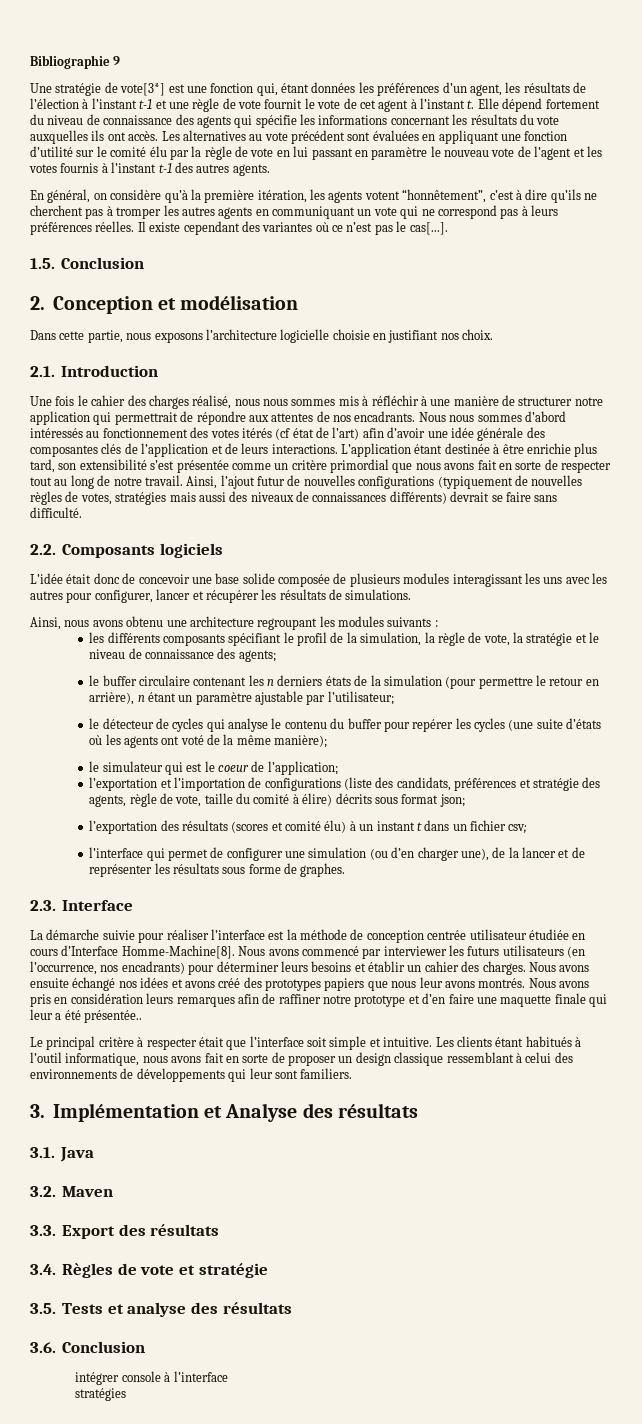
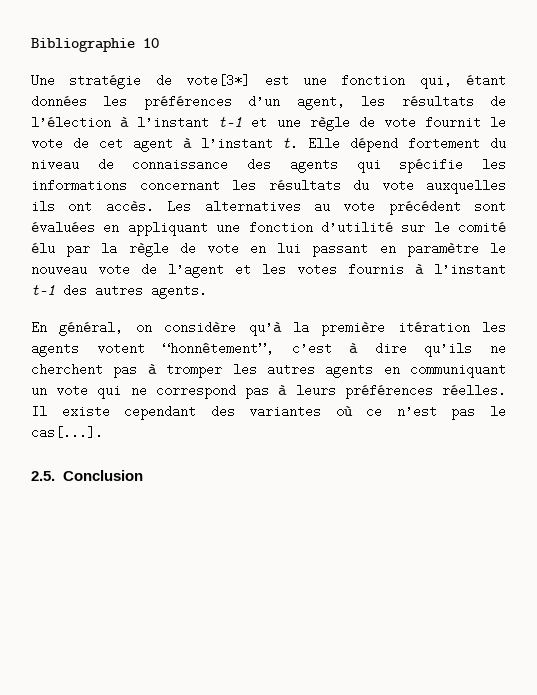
[113,56,121,66] 9 -> [143,38,159,48] 10
[257,190,307,203] itération, -> [397,321,470,334] itération
[30,257,145,269] [30,295,299,314] [30,329,494,343] [30,365,159,377] [30,395,603,409] [30,411,566,425] [30,427,545,441] [30,443,598,457] [30,459,611,473] [30,475,583,489] [30,491,558,505] [30,507,82,518] [30,543,223,558] [30,573,607,587] [30,589,412,603] [30,616,438,630] [89,632,600,646] [89,648,276,662] [89,675,599,689] [89,691,394,705] [89,718,602,732] [89,734,328,748] [89,761,338,775] [89,777,601,791] [89,793,465,807] [89,820,528,834] [89,847,585,861] [89,863,346,877] [30,900,134,911] [30,929,586,943] [30,945,586,959] [30,961,590,975] [30,977,589,991] [30,993,607,1007] [30,1009,143,1023] [30,1036,581,1050] [30,1052,573,1066] [30,1068,353,1082] [30,1103,418,1122] [30,1147,95,1162] [30,1186,114,1197] [30,1224,220,1239] [30,1263,268,1278] [30,1302,292,1317] [30,1341,146,1353] [75,1371,228,1385] [75,1388,127,1401] 1.5. Conclusion // 2. Conception et modélisation // Dans cette partie, nous exposons l’architecture logicielle choisie en justifiant nos choix. // 2.1. Introduction // Une fois le cahier des charges réalisé, nous nous sommes mis à réfléchir à une manière de structurer notre application qui permettrait de répondre aux attentes de nos encadrants. Nous nous sommes d’abord intéressés au fonctionnement des votes itérés (cf état de l’art) afin d’avoir une idée générale des composantes clés de l’application et de leurs interactions. L’application étant destinée à être enrichie plus tard, son extensibilité s’est présentée comme un critère primordial que nous avons fait en sorte de respecter tout au long de notre travail. Ainsi, l’ajout futur de nouvelles configurations (typiquement de nouvelles règles de votes, stratégies mais aussi des niveaux de connaissances différents) devrait se faire sans difficulté. // 2.2. Composants logiciels // L’idée était donc de concevoir une base solide composée de plusieurs modules interagissant les uns avec les autres pour configurer, lancer et récupérer les résultats de simulations. // Ainsi, nous avons obtenu une architecture regroupant les modules suivants : // les différents composants spécifiant le profil de la simulation, la règle de vote, la stratégie et le niveau de connaissance des agents; // le buffer circulaire contenant les n derniers états de la simulation (pour permettre le retour en arrière), n étant un paramètre ajustable par l’utilisateur; // le détecteur de cycles qui analyse le contenu du buffer pour repérer les cycles (une suite d’états où les agents ont voté de la même manière); // le simulateur qui est le coeur de l’application; // l’exportation et l’importation de configurations (liste des candidats, préférences et stratégie des agents, règle de vote, taille du comité à élire) décrits sous format json; // l’exportation des résultats (scores et comité élu) à un instant t dans un fichier csv; // l’interface qui permet de configurer une simulation (ou d’en charger une), de la lancer et de représenter les résultats sous forme de graphes. // 2.3. Interface // La démarche suivie pour réaliser l’interface est la méthode de conception centrée utilisateur étudiée en cours d’Interface Homme-Machine[8]. Nous avons commencé par interviewer les futurs utilisateurs (en l’occurrence, nos encadrants) pour déterminer leurs besoins et établir un cahier des charges. Nous avons ensuite échangé nos idées et avons créé des prototypes papiers que nous leur avons montrés. Nous avons pris en considération leurs remarques afin de raffiner notre prototype et d’en faire une maquette finale qui leur a été présentée.. // Le principal critère à respecter était que l’interface soit simple et intuitive. Les clients étant habitués à l’outil informatique, nous avons fait en sorte de proposer un design classique ressemblant à celui des environnements de développements qui leur sont familiers. // 3. Implémentation et Analyse des résultats // 3.1. Java // 3.2. Maven // 3.3. Export des résultats // 3.4. Règles de vote et stratégie // 3.5. Tests et analyse des résultats // 3.6. Conclusion // intégrer console à l’interface // stratégies -> [31,470,143,481] 2.5. Conclusion

